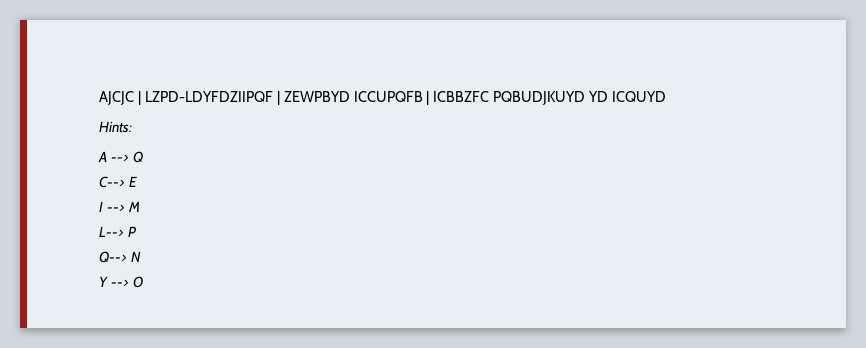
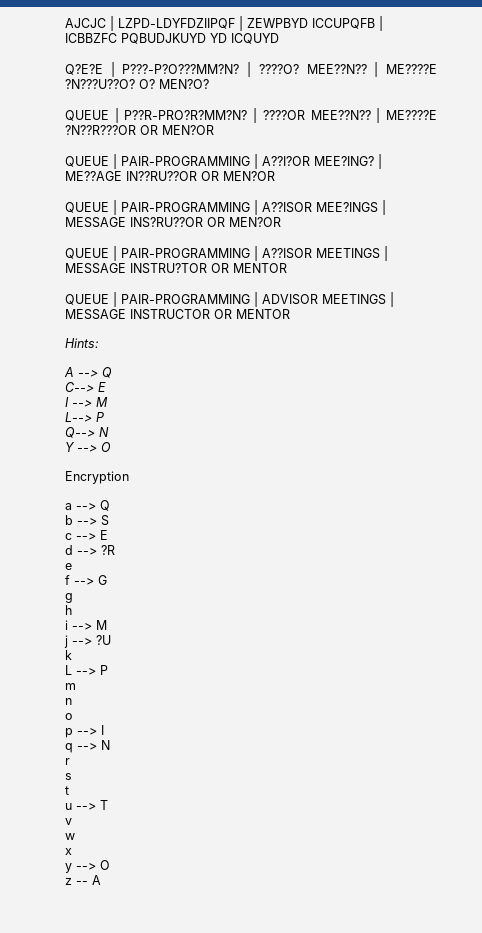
(667, 96) none -> [65,62,438,77] [65,79,209,89] [65,108,438,123] [65,125,214,135] [65,154,382,169] [65,171,275,181] [65,200,386,215] [65,217,281,228] [65,246,388,261] [65,263,287,274] [65,292,394,307] [65,309,290,320] // Q?E?E | P???-P?O???MM?N? | ????O? MEE??N?? | ME????E ?N???U??O? O? MEN?O? // QUEUE | P??R-PRO?R?MM?N? | ????OR MEE??N?? | ME????E ?N??R???OR OR MEN?OR // QUEUE | PAIR-PROGRAMMING | A??I?OR MEE?ING? | ME??AGE IN??RU??OR OR MEN?OR // QUEUE | PAIR-PROGRAMMING | A??ISOR MEE?INGS | MESSAGE INS?RU??OR OR MEN?OR // QUEUE | PAIR-PROGRAMMING | A??ISOR MEETINGS | MESSAGE INSTRU?TOR OR MENTOR // QUEUE | PAIR-PROGRAMMING | ADVISOR MEETINGS | MESSAGE INSTRUCTOR OR MENTOR
(143, 282) none -> [65,471,129,484] [65,500,110,511] [65,515,109,526] [65,530,108,540] [65,545,115,555] [65,563,72,570] [65,575,107,585] [65,593,73,603] [65,605,72,615] [65,620,107,630] [64,635,111,648] [65,650,72,660] [65,665,108,675] [65,683,76,690] [65,698,72,705] [65,713,73,720] [65,725,104,738] [65,740,110,753] [65,758,70,765] [65,773,72,780] [65,786,69,795] [65,800,108,810] [65,818,72,825] [65,833,75,840] [65,848,72,855] [65,860,110,873] [65,875,101,885] // Encryption // a --> Q // b --> S // c --> E // d --> ?R // e // f --> G // g // h // i --> M // j --> ?U // k // L --> P // m // n // o // p --> I // q --> N // r // s // t // u --> T // v // w // x // y --> O // z -- A

